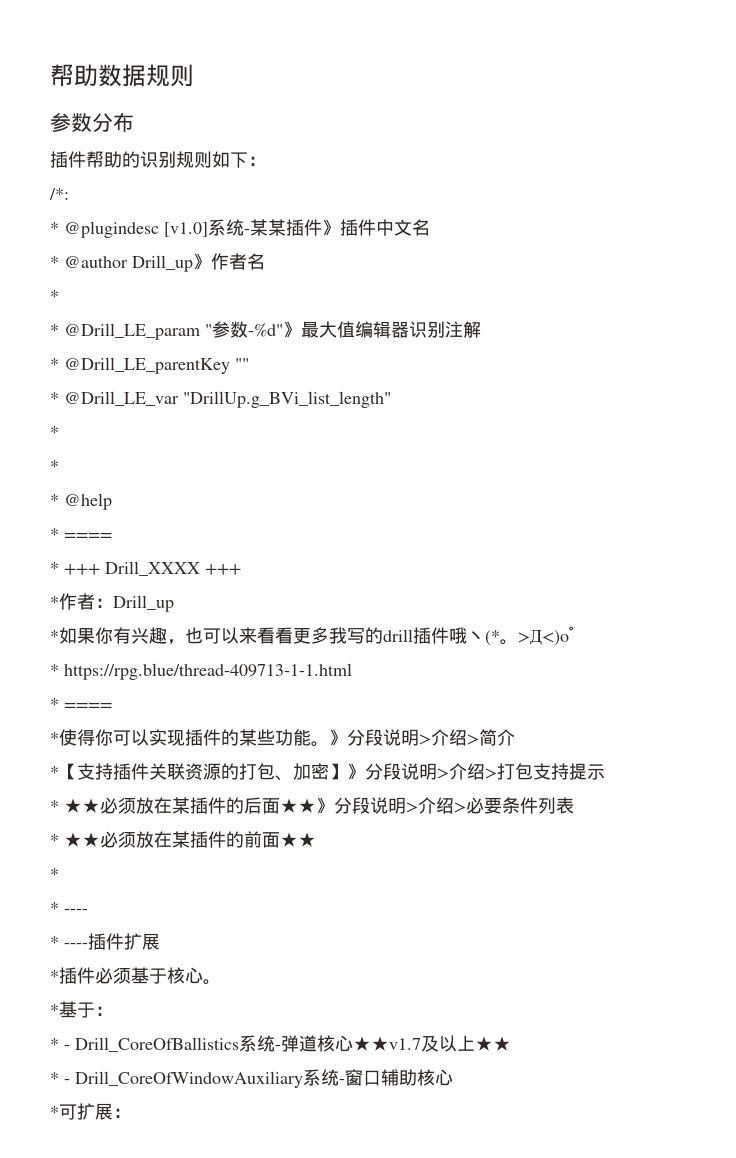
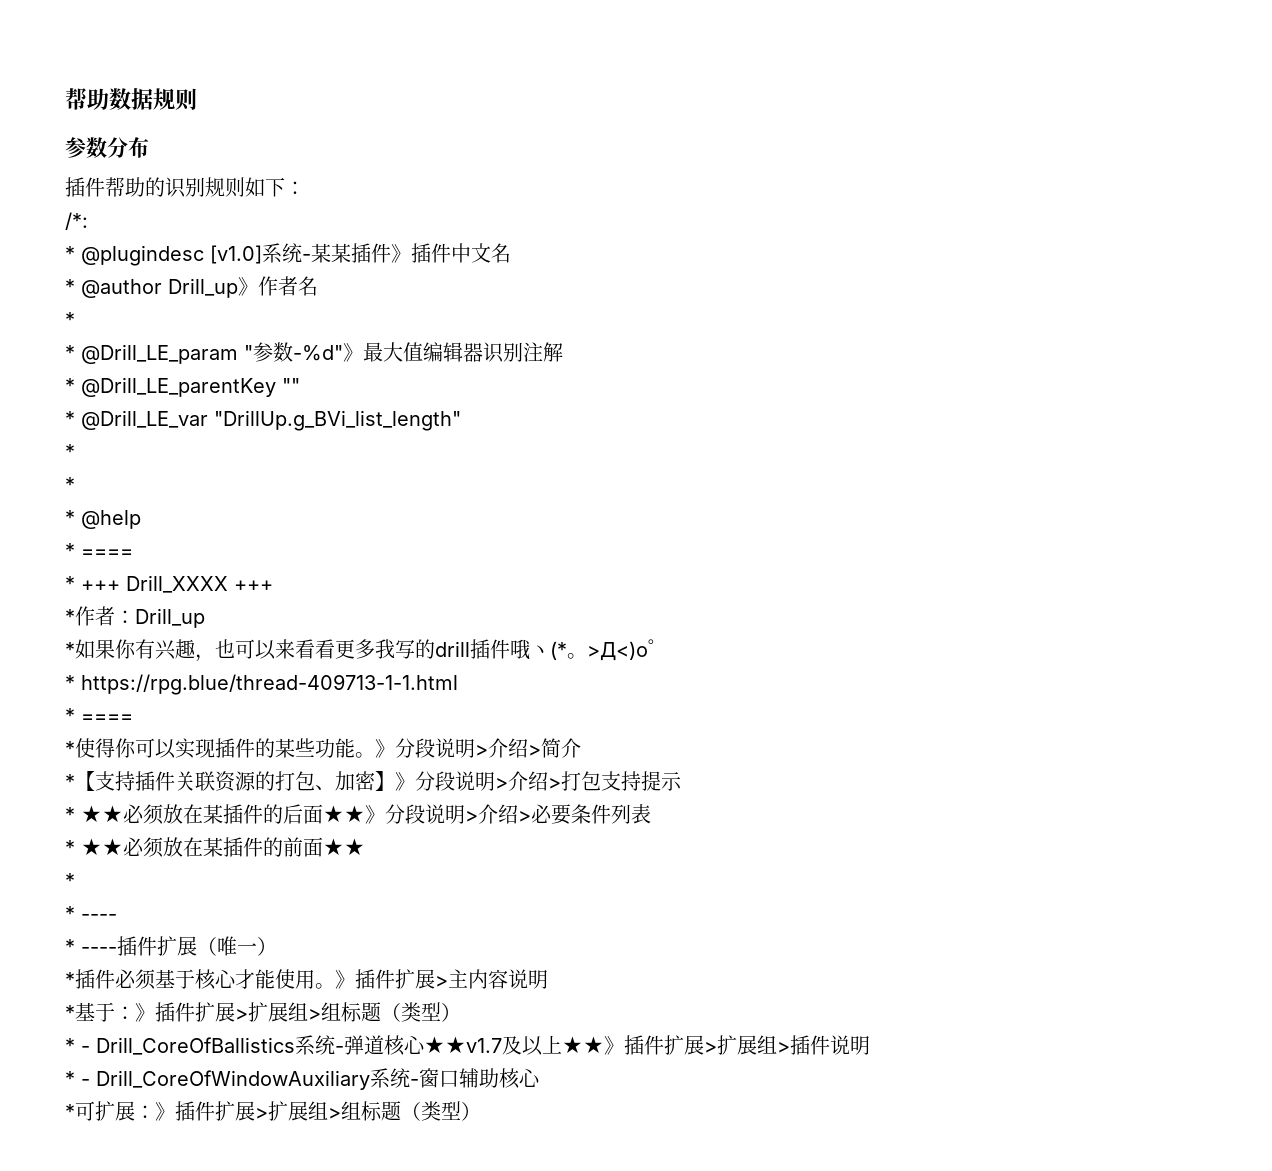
(160, 941) none -> [197,936,277,956] （唯一）
[203,979,221,985] [50,1001,113,1018] 。 // *基于： -> [235,969,548,989] [65,1002,461,1022] 才能使用。》插件扩展>主内容说明 // *基于：》插件扩展>扩展组>组标题（类型）
(511, 1043) none -> [604,1035,870,1055] 》插件扩展>扩展组>插件说明
(131, 1113) none -> [155,1101,481,1121] 》插件扩展>扩展组>组标题（类型）

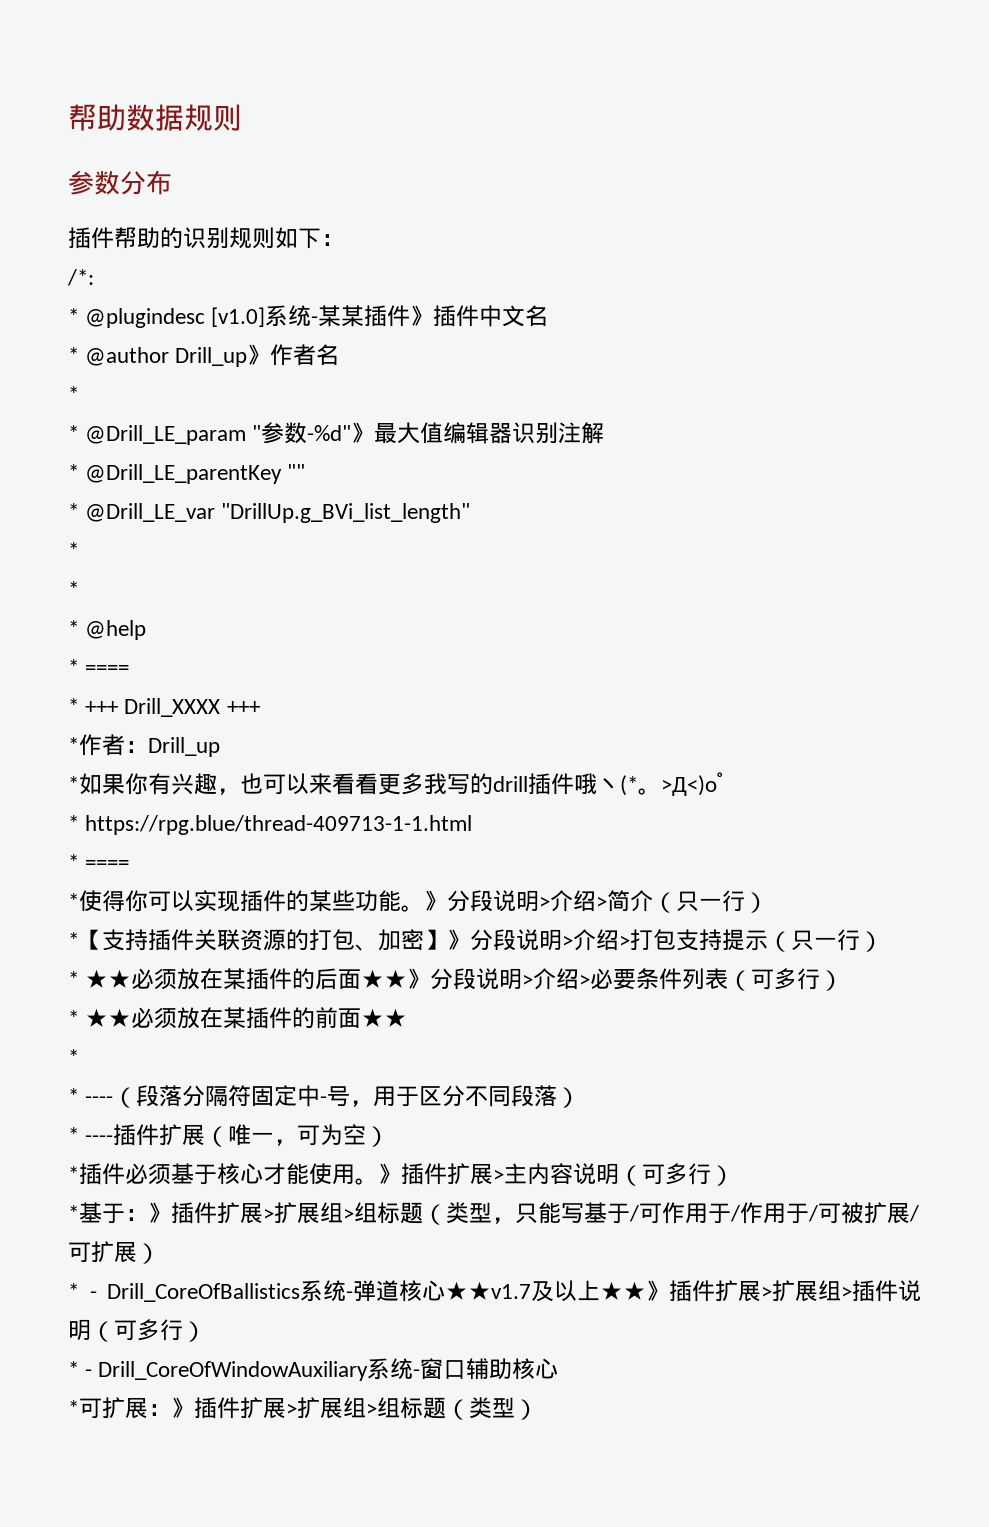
(581, 748) none -> [653,890,768,913] （只一行）
(682, 781) none -> [768,929,883,952] （只一行）
(651, 814) none -> [728,968,844,991] （可多行）
(117, 917) none -> [113,1085,581,1108] （段落分隔符固定中-号，用于区分不同段落）
(257, 948) none -> [274,1124,367,1146] ，可为空
(548, 979) none -> [619,1163,734,1186] （可多行）
(441, 1011) none -> [492,1202,919,1224] [68,1241,137,1263] ，只能写基于/可作用于/作用于/可被扩展/可扩展
(870, 1045) none -> [91,1319,206,1342] （可多行）

